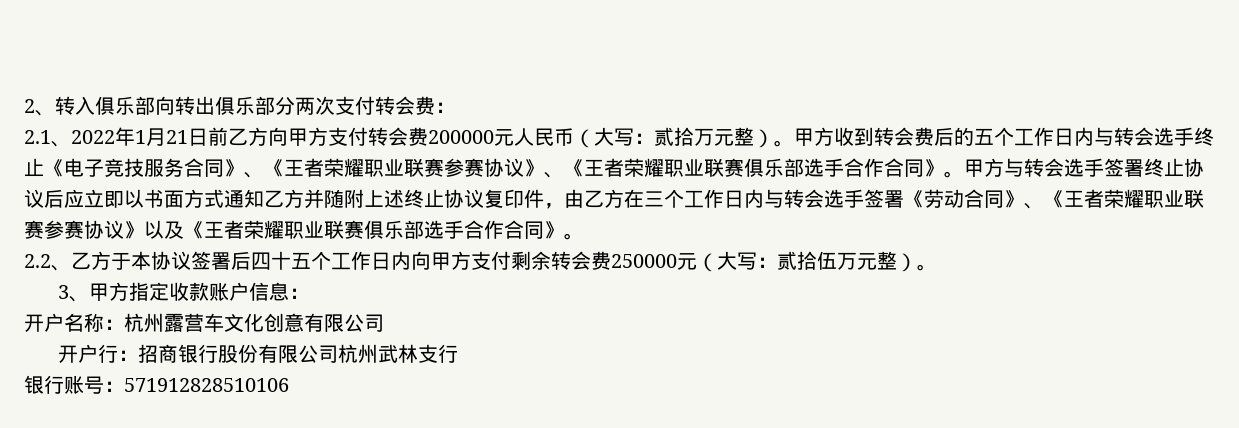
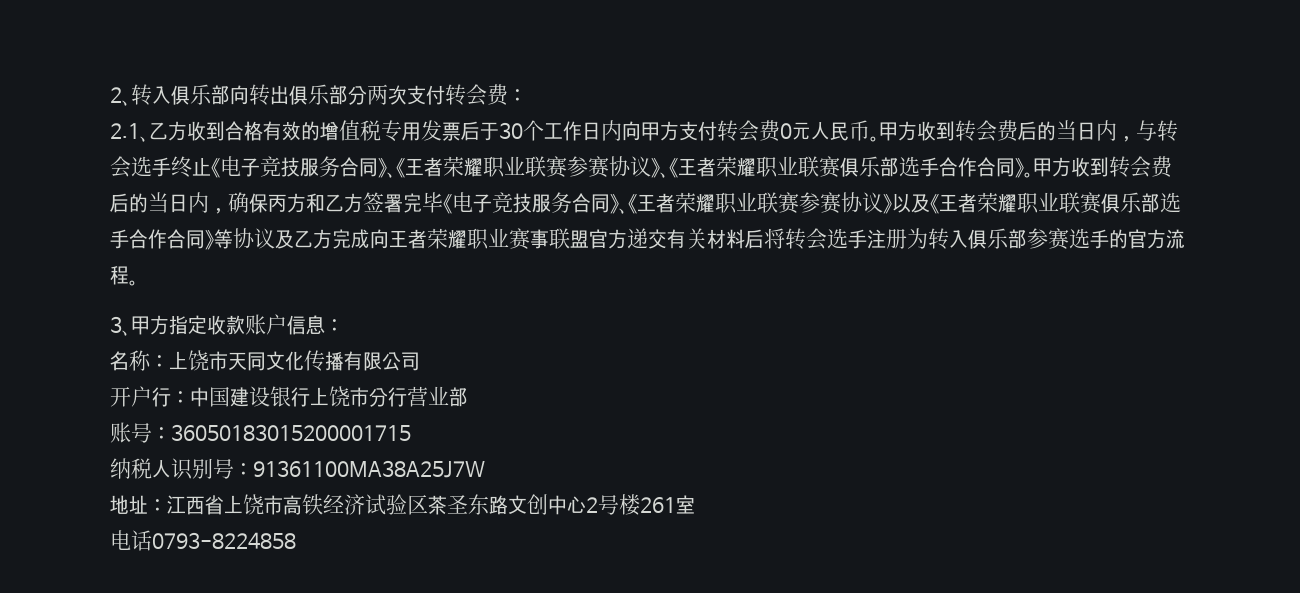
[71,127,268,146] 2022年1月21日前乙方 -> [149,120,622,142] 乙方收到合格有效的增值税专用发票后于30个工作日内
[428,130,494,144] 200000 -> [780,123,792,139] 0
[574,127,1094,148] （大写：贰拾万元整）。甲方收到转会费后的五个工作日内 -> [870,120,1136,142] 。甲方收到转会费后的当日内，
[1004,158,1204,177] [24,189,964,209] 与转会选手签署终止协议后应立即以书面方式通知乙方并随附上述终止协议复印件，由乙方在三个工作日内与转会选手签署《劳动 -> [1071,156,1173,178] [110,192,572,214] 收到转会费后的当日内，确保丙方和乙方签署完毕《电子竞技服务
[564,233,584,240] [24,251,917,272] 。 // 2.2、乙方于本协议签署后四十五个工作日内向甲方支付剩余转会费250000元（大写：贰拾伍万元整） -> [214,228,1185,250] [110,266,129,285] 等协议及乙方完成向王者荣耀职业赛事联盟官方递交有关材料后将转会选手注册为转入俱乐部参赛选手的官方流程
[24,313,384,333] [58,344,459,364] [24,375,289,394] 开户名称：杭州露营车文化创意有限公司 // 开户行：招商银行股份有限公司杭州武林支行 // 银行账号：571912828510106 -> [110,350,420,371] [110,386,468,407] [110,422,411,443] [110,458,485,480] [110,494,695,516] [110,530,296,551] 名称：上饶市天同文化传播有限公司 // 开户行：中国建设银行上饶市分行营业部 // 账号：36050183015200001715 // 纳税人识别号：91361100MA38A25J7W // 地址：江西省上饶市高铁经济试验区茶圣东路文创中心2号楼261室 // 电话0793-8224858

